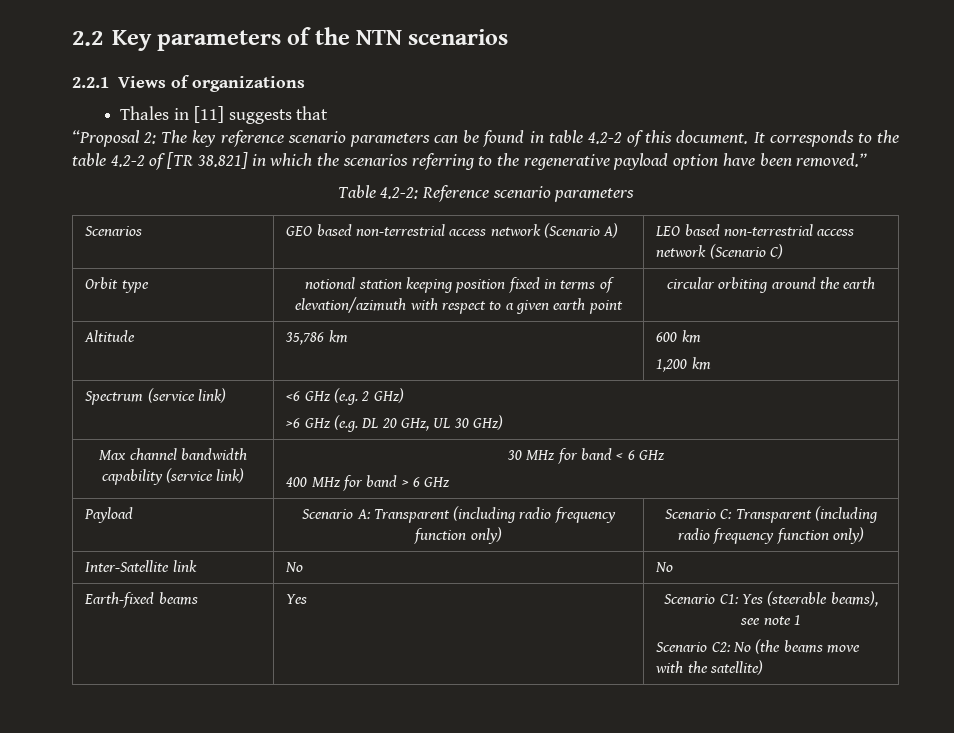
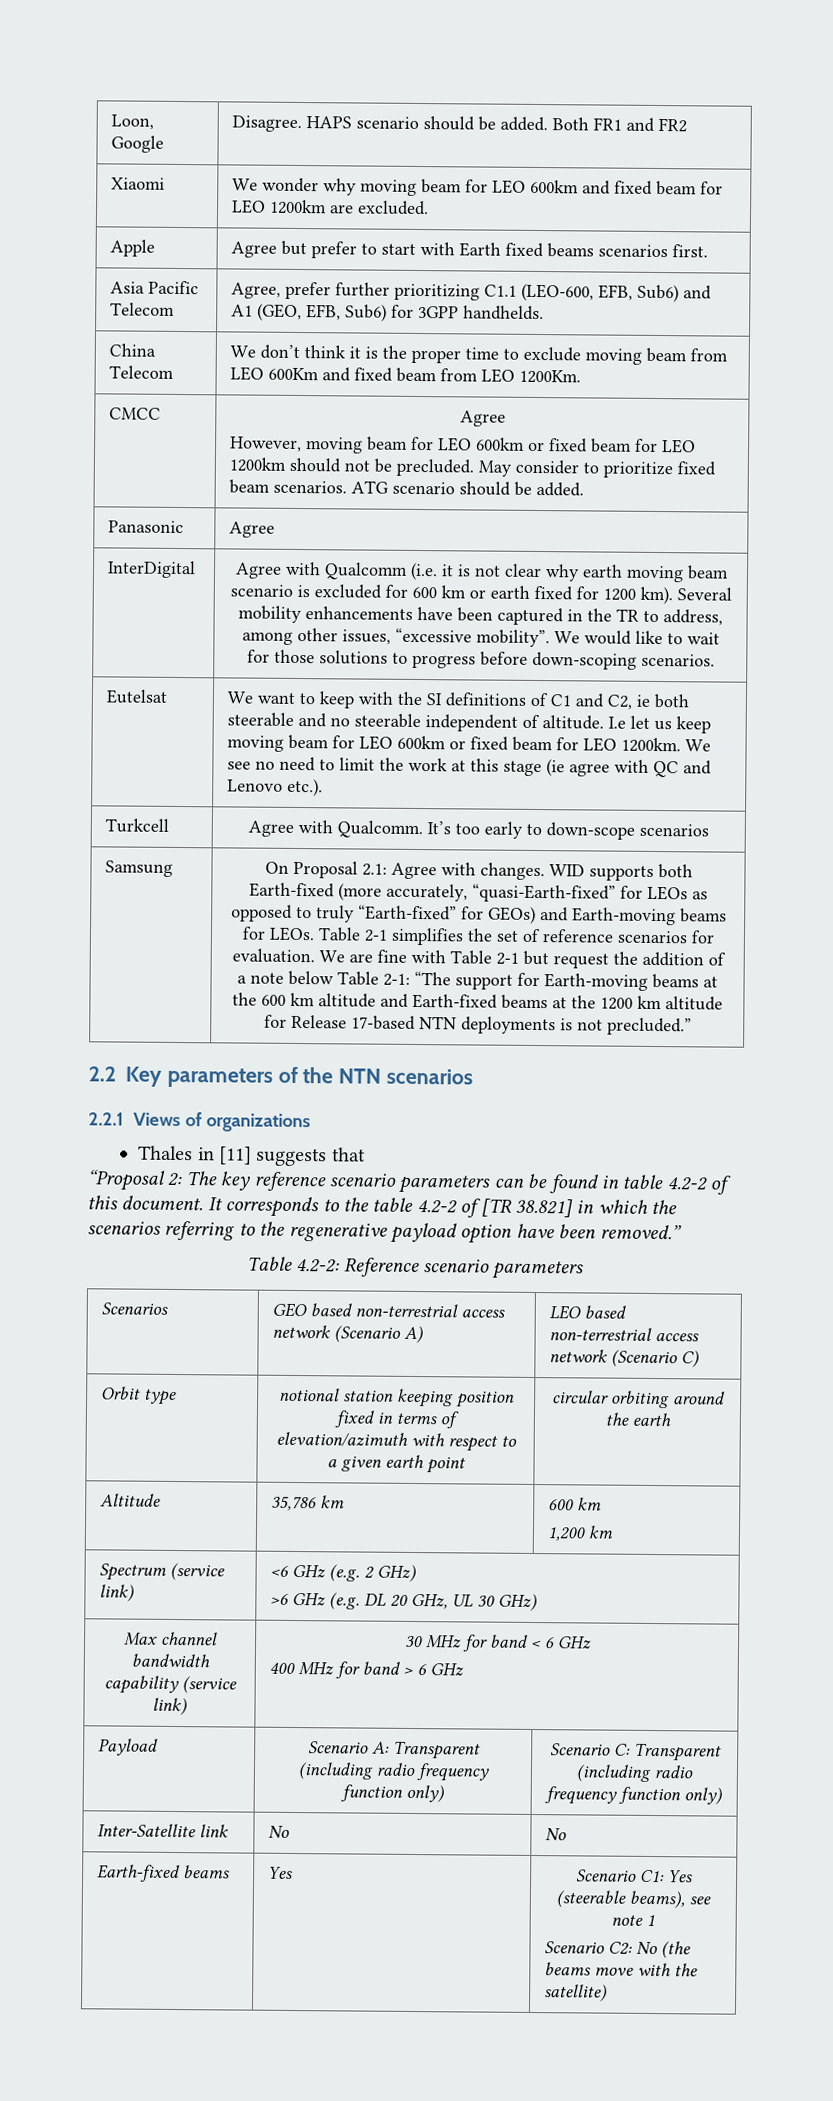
(72, 38) none -> [111,114,155,130] [111,135,165,153] [232,115,688,133] [111,177,166,190] [232,177,724,196] [232,199,430,216] [110,239,156,257] [231,240,709,259] [110,280,200,295] [110,302,176,316] [231,281,713,303] [231,303,545,322] [109,343,157,357] [109,365,175,379] [230,344,729,365] [230,366,582,384] [109,407,162,420] [459,410,506,427] [230,436,697,454] [229,457,717,479] [229,479,585,497] [108,520,185,534] [229,521,276,538] [107,560,197,579] [234,561,729,583] [229,584,732,605] [238,605,723,626] [241,627,720,648] [246,649,715,670] [106,689,169,704] [227,691,690,710] [227,712,712,734] [227,734,712,753] [227,756,713,778] [227,778,324,797] [105,818,170,833] [248,820,709,840] [105,860,174,877] [264,860,693,881] [249,882,708,903] [230,904,727,926] [241,926,715,946] [231,948,726,969] [237,970,718,991] [232,992,723,1011] [263,1014,692,1036] Loon, Google | Disagree. HAPS scenario should be added. Both FR1 and FR2 // Xiaomi | We wonder why moving beam for LEO 600km and fixed beam for LEO 1200km are excluded. // Apple | Agree but prefer to start with Earth fixed beams scenarios first. // Asia Pacific Telecom | Agree, prefer further prioritizing C1.1 (LEO-600, EFB, Sub6) and A1 (GEO, EFB, Sub6) for 3GPP handhelds. // China Telecom | We don’t think it is the proper time to exclude moving beam from LEO 600Km and fixed beam from LEO 1200Km. // CMCC | Agree // However, moving beam for LEO 600km or fixed beam for LEO 1200km should not be precluded. May consider to prioritize fixed beam scenarios. ATG scenario should be added. // Panasonic | Agree // InterDigital | Agree with Qualcomm (i.e. it is not clear why earth moving beam scenario is excluded for 600 km or earth fixed for 1200 km). Several mobility enhancements have been captured in the TR to address, among other issues, “excessive mobility”. We would like to wait for those solutions to progress before down-scoping scenarios. // Eutelsat | We want to keep with the SI definitions of C1 and C2, ie both steerable and no steerable independent of altitude. I.e let us keep moving beam for LEO 600km or fixed beam for LEO 1200km. We see no need to limit the work at this stage (ie agree with QC and Lenovo etc.). // Turkcell | Agree with Qualcomm. It’s too early to down-scope scenarios // Samsung | On Proposal 2.1: Agree with changes. WID supports both Earth-fixed (more accurately, “quasi-Earth-fixed” for LEOs as opposed to truly “Earth-fixed” for GEOs) and Earth-moving beams for LEOs. Table 2-1 simplifies the set of reference scenarios for evaluation. We are fine with Table 2-1 but request the addition of a note below Table 2-1: “The support for Earth-moving beams at the 600 km altitude and Earth-fixed beams at the 1200 km altitude for Release 17-based NTN deployments is not precluded.” //

